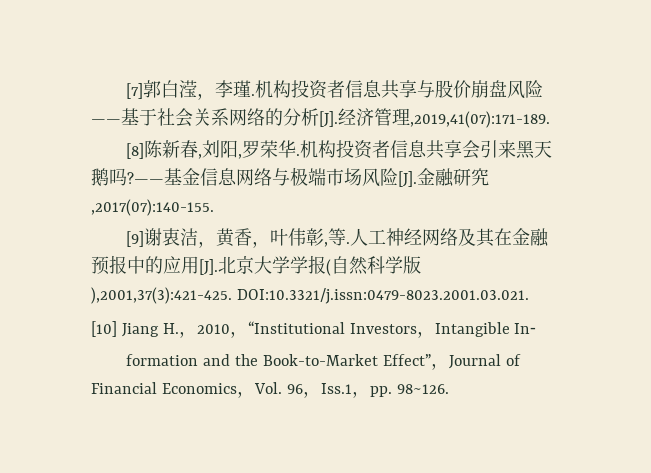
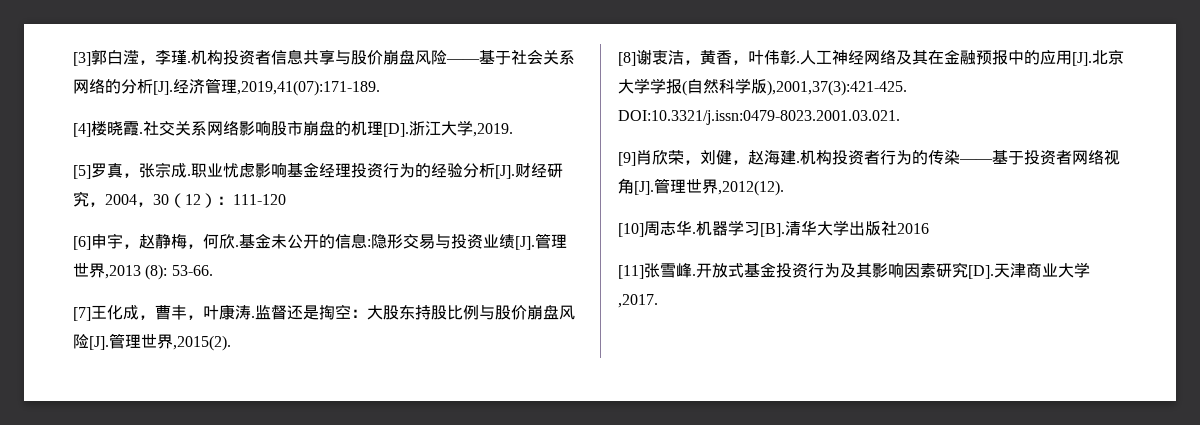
[126,83,144,99] [7] -> [73,52,91,66] [3]
[126,140,553,159] [91,167,489,187] [91,199,214,216] [126,231,145,247] [8]陈新春,刘阳,罗荣华.机构投资者信息共享会引来黑天鹅吗?——基金信息网络与极端市场风险[J].金融研究,2017(07):140-155. // [9] -> [73,120,513,137] [73,162,563,179] [73,191,286,208] [73,233,567,250] [73,263,213,280] [73,304,575,321] [73,333,231,351] [618,52,636,66] [4]楼晓霞.社交关系网络影响股市崩盘的机理[D].浙江大学,2019. // [5]罗真，张宗成.职业忧虑影响基金经理投资行为的经验分析[J].财经研究，2004，30（12）：111-120 // [6]申宇，赵静梅，何欣.基金未公开的信息:隐形交易与投资业绩[J].管理世界,2013 (8): 53-66. // [7]王化成，曹丰，叶康涛.监督还是掏空：大股东持股比例与股价崩盘风险[J].管理世界,2015(2). // [8]
[324,228,347,247] ,等 -> (796, 57) none
[91,321,537,338] [126,354,521,370] [91,382,449,398] [10] Jiang H.，2010，“Institutional Investors，Intangible In⁃ // formation and the Book-to-Market Effect”，Journal of Financial Economics，Vol. 96，Iss.1，pp. 98~126. -> [618,149,1120,166] [618,178,784,196] [618,220,929,237] [618,262,1090,279] [618,294,658,308] [9]肖欣荣，刘健，赵海建.机构投资者行为的传染——基于投资者网络视角[J].管理世界,2012(12). // [10]周志华.机器学习[B].清华大学出版社2016 // [11]张雪峰.开放式基金投资行为及其影响因素研究[D].天津商业大学,2017.

